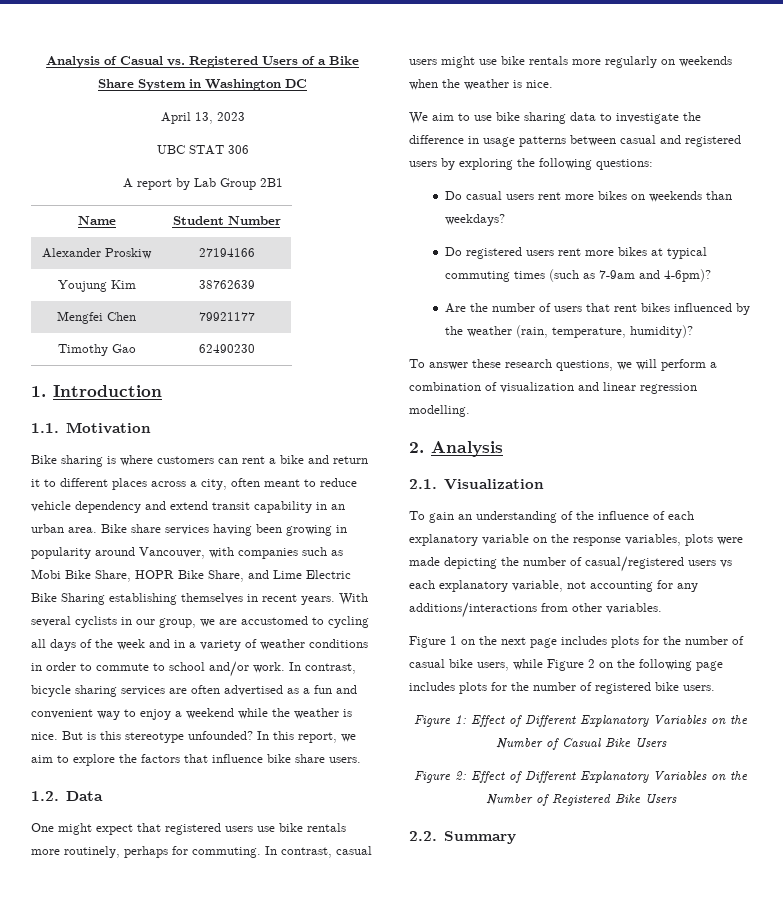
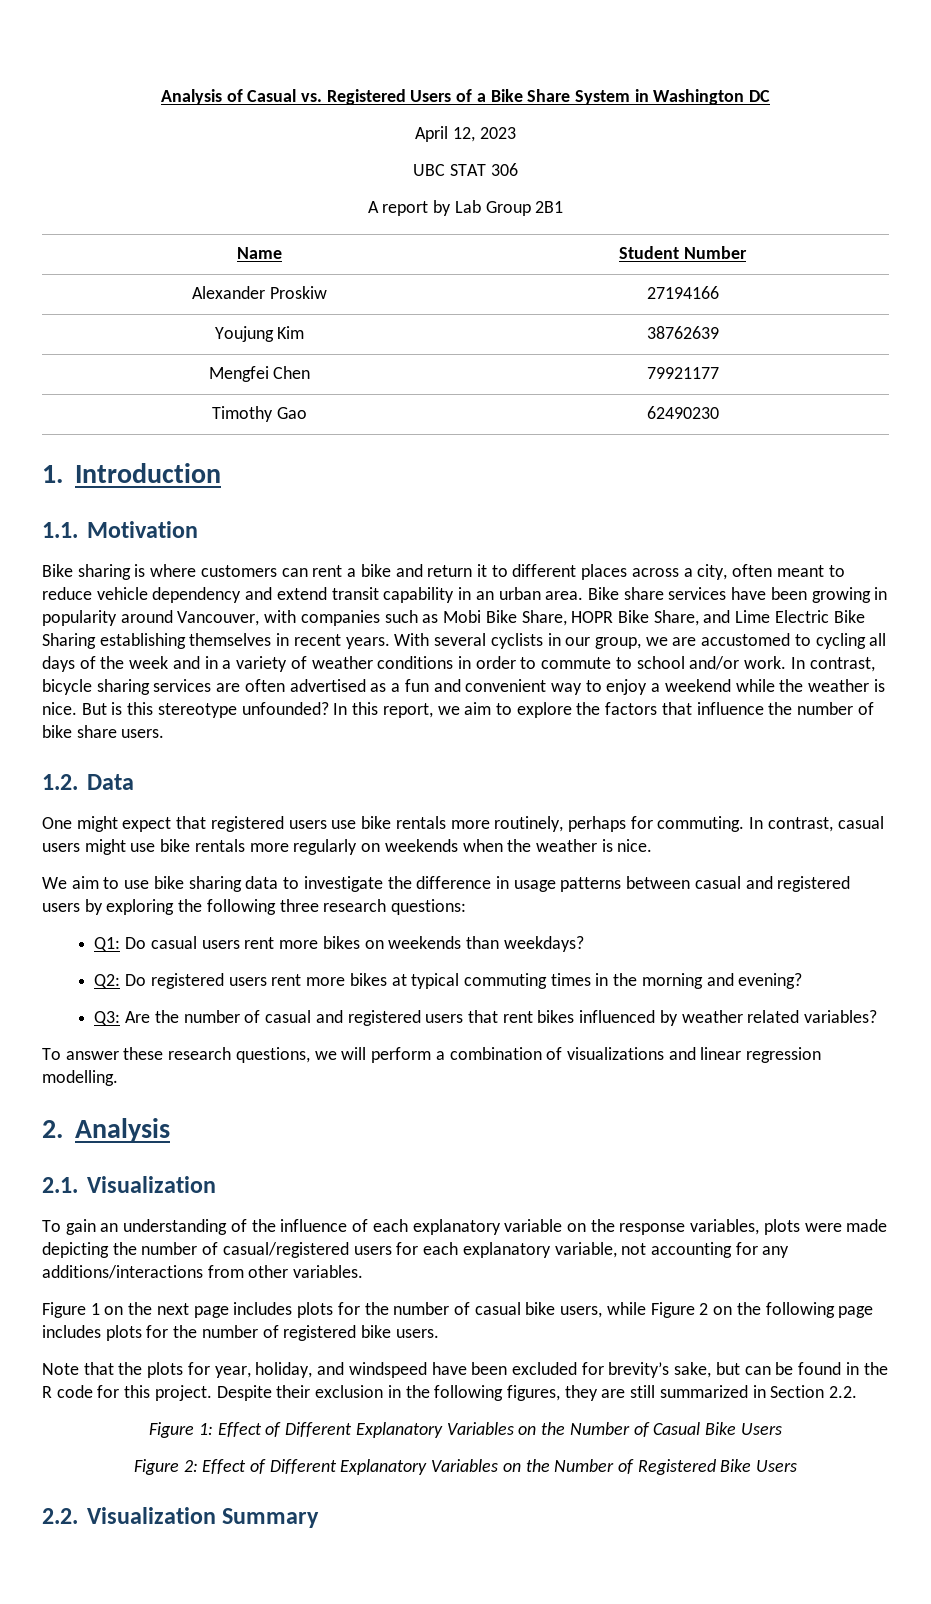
[194,112,213,124] 13, -> [453,127,475,142] 12,
[213,524,252,536] having -> [731,587,767,600] have
(263, 758) none -> [768,702,874,715] the number of
(592, 164) none -> [279,899,387,912] three research
(653, 164) none -> [94,937,121,952] Q1:
(505, 220) none -> [94,974,121,989] Q2:
[548,269,711,282] (such as 7-9am and 4-6pm)? // -> [595,973,803,989] [94,1011,121,1026] in the morning and evening? // Q3:
(551, 307) none -> [265,1010,421,1026] casual and registered
[444,325,693,338] the weather (rain, temperature, humidity)? -> [681,1010,878,1023] weather related variables?
[500,382,574,393] visualization -> [566,1047,664,1060] visualizations
[720,560,732,568] vs -> [396,1242,419,1255] for
(715, 688) none -> [42,1362,888,1378] [42,1385,858,1401] // Note that the plots for year, holiday, and windspeed have been excluded for brevity’s sake, but can be found in the R code for this project. Despite their exclusion in the following figures, they are still summarized in Section 2.2.
(437, 836) none -> [86,1507,216,1524] Visualization

